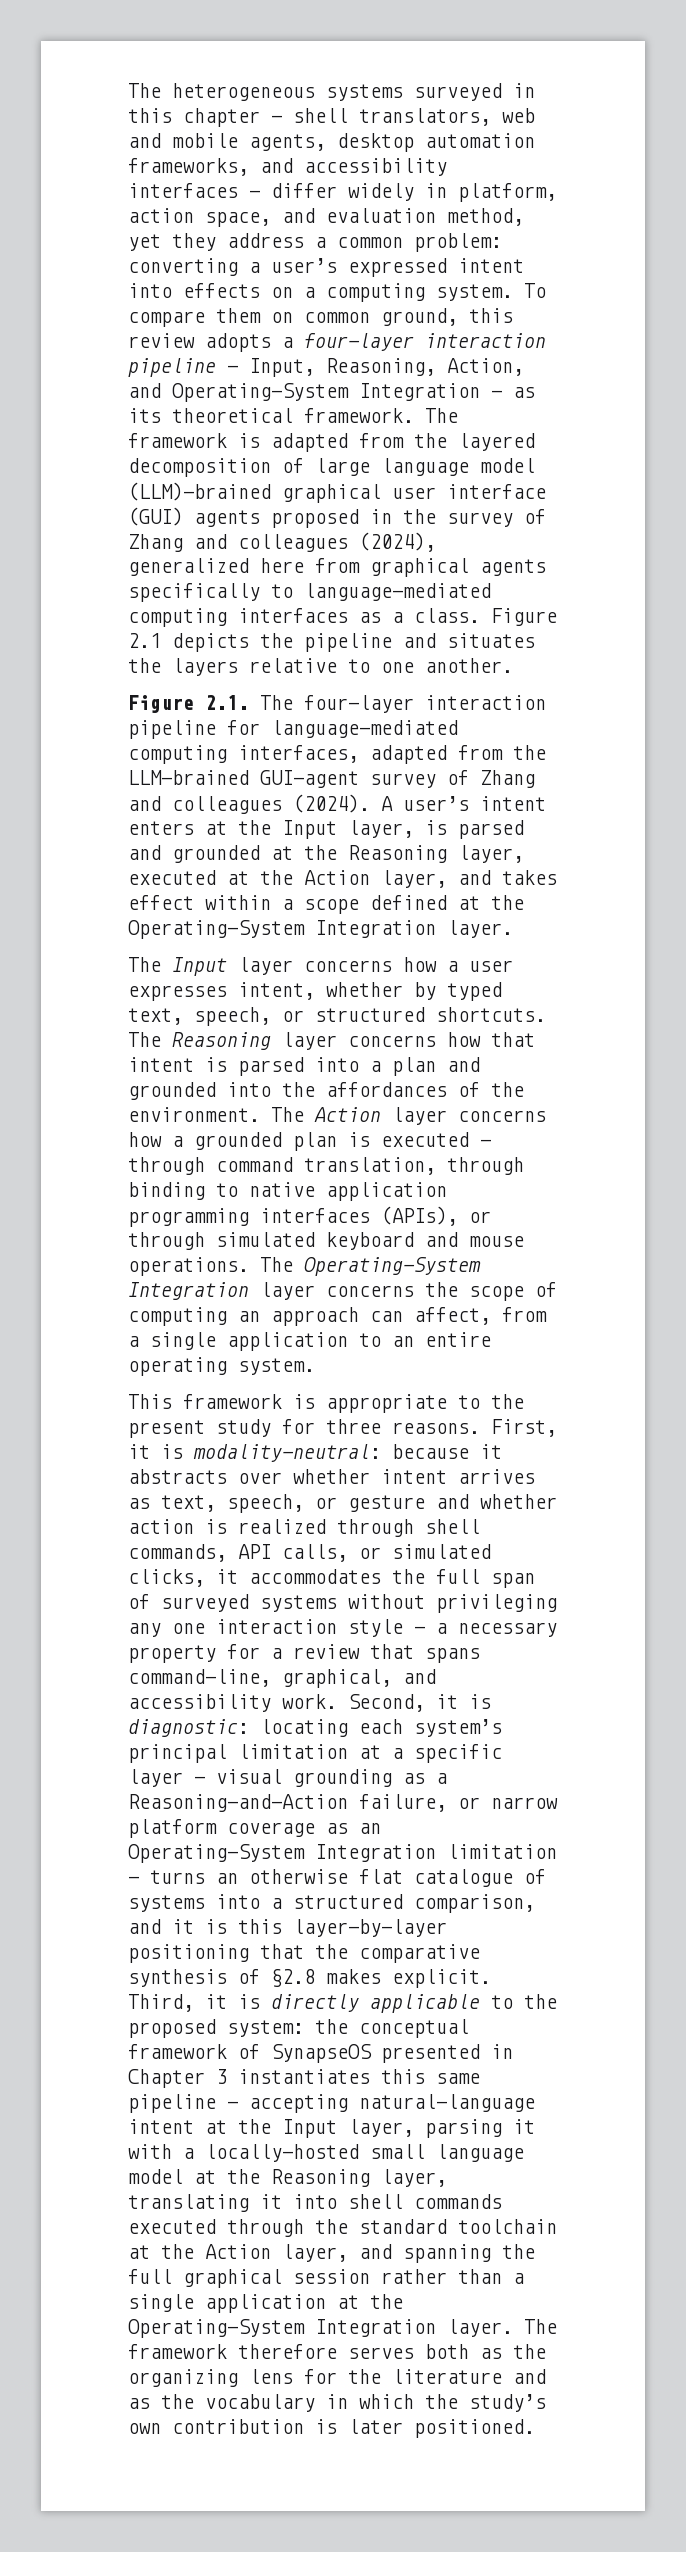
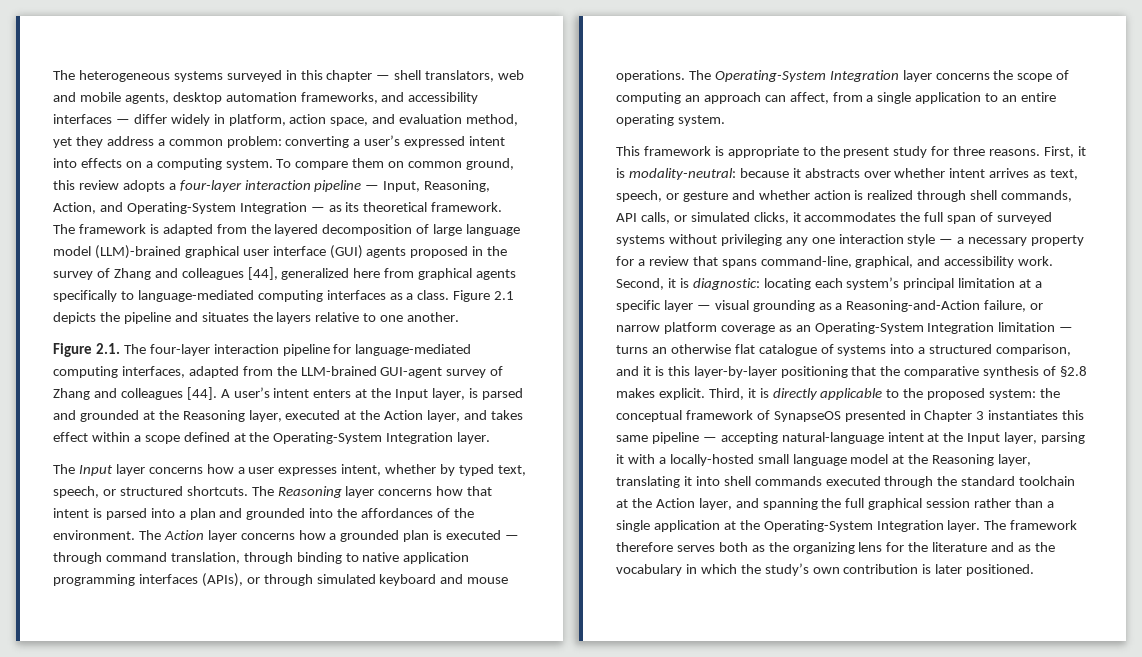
[359,532,436,552] (2024), -> [247,267,278,280] [44],
[293,794,370,813] (2024). -> [186,387,217,400] [44].

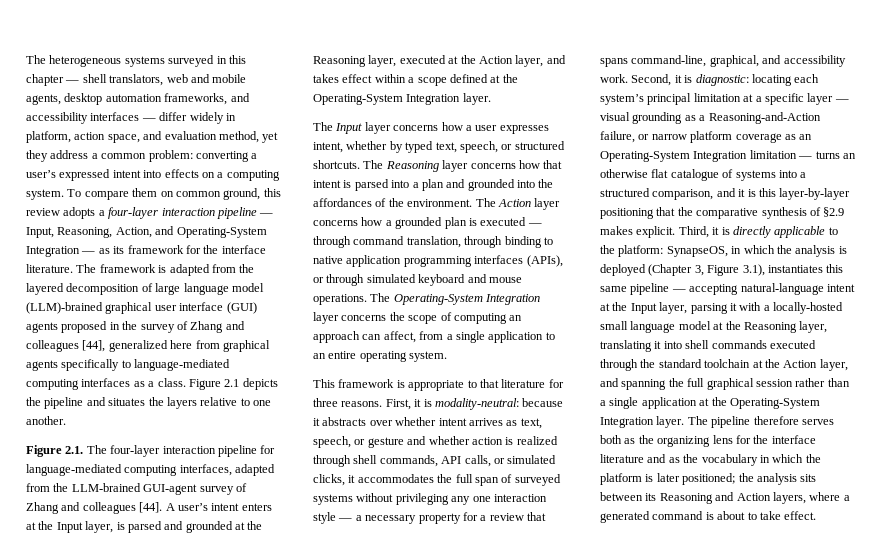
[363,202,503,212] theoretical framework. -> [127,245,266,254] [26,264,73,273] framework for the interface literature.
[819,146,928,158] the present study -> [479,379,546,388] that literature
[1060,366,1088,377] §2.8 -> [823,207,845,217] §2.9
[927,388,1061,400] [616,410,985,422] proposed system: the conceptual framework of SynapseOS presented in Chapter 3 -> [618,245,847,257] [600,264,765,276] platform: SynapseOS, in which the analysis is deployed (Chapter 3, Figure 3.1),
[1010,520,1078,530] framework -> [711,416,751,428] pipeline
(929, 547) none -> [771,435,816,444] interface
[764,563,1035,576] study’s own contribution is later positioned. -> [600,473,817,485] [600,492,850,504] [600,511,817,523] platform is later positioned; the analysis sits between its Reasoning and Action layers, where a generated command is about to take effect.

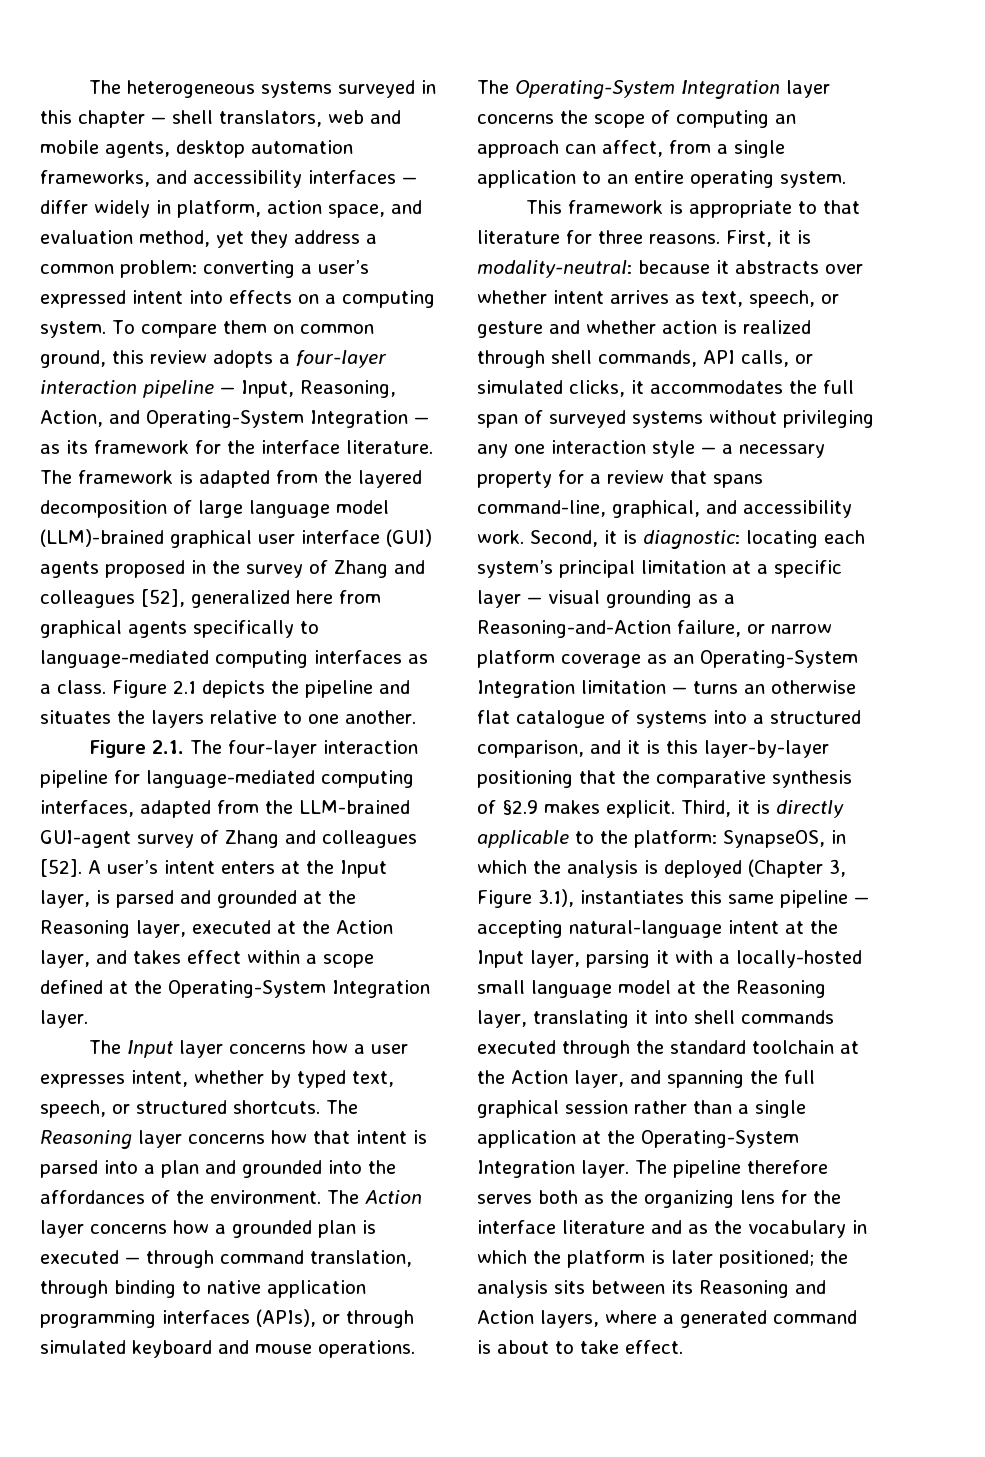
[82,340,106,352] [44], -> [141,589,185,607] [52],
[139,502,163,513] [44]. -> [40,859,82,877] [52].

